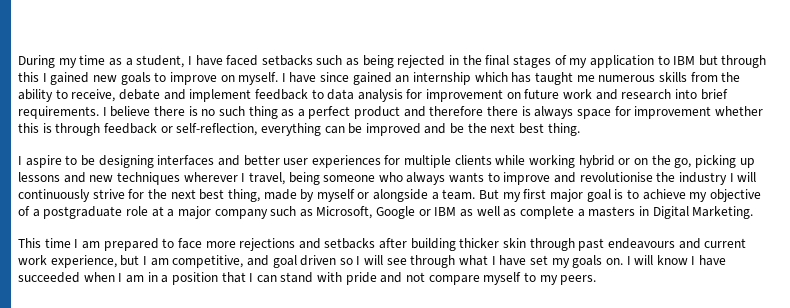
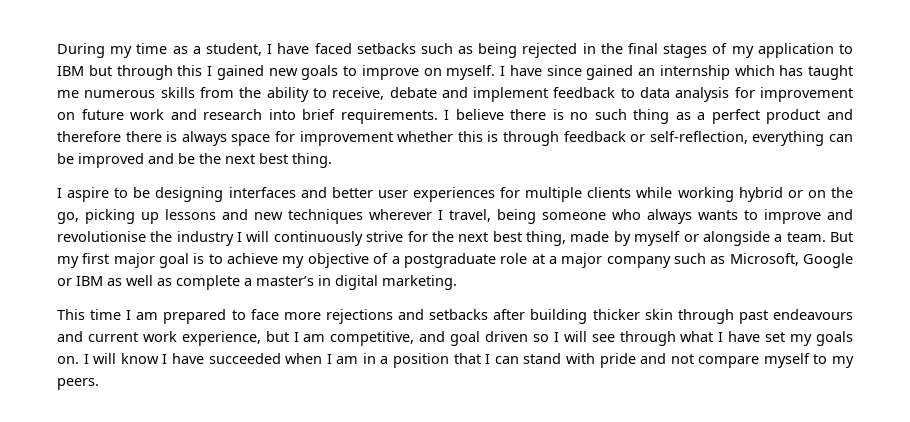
[588,206,754,219] masters in Digital Marketing. -> [256,275,457,290] master’s in digital marketing.

